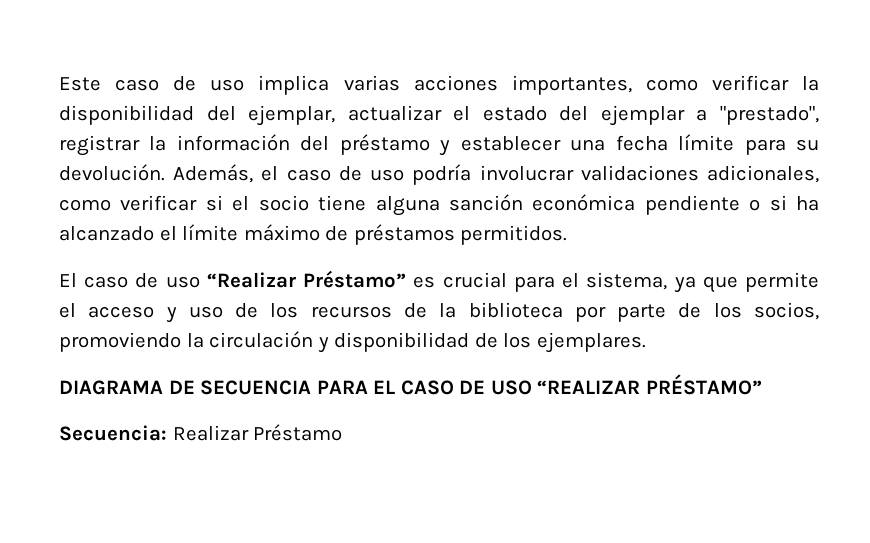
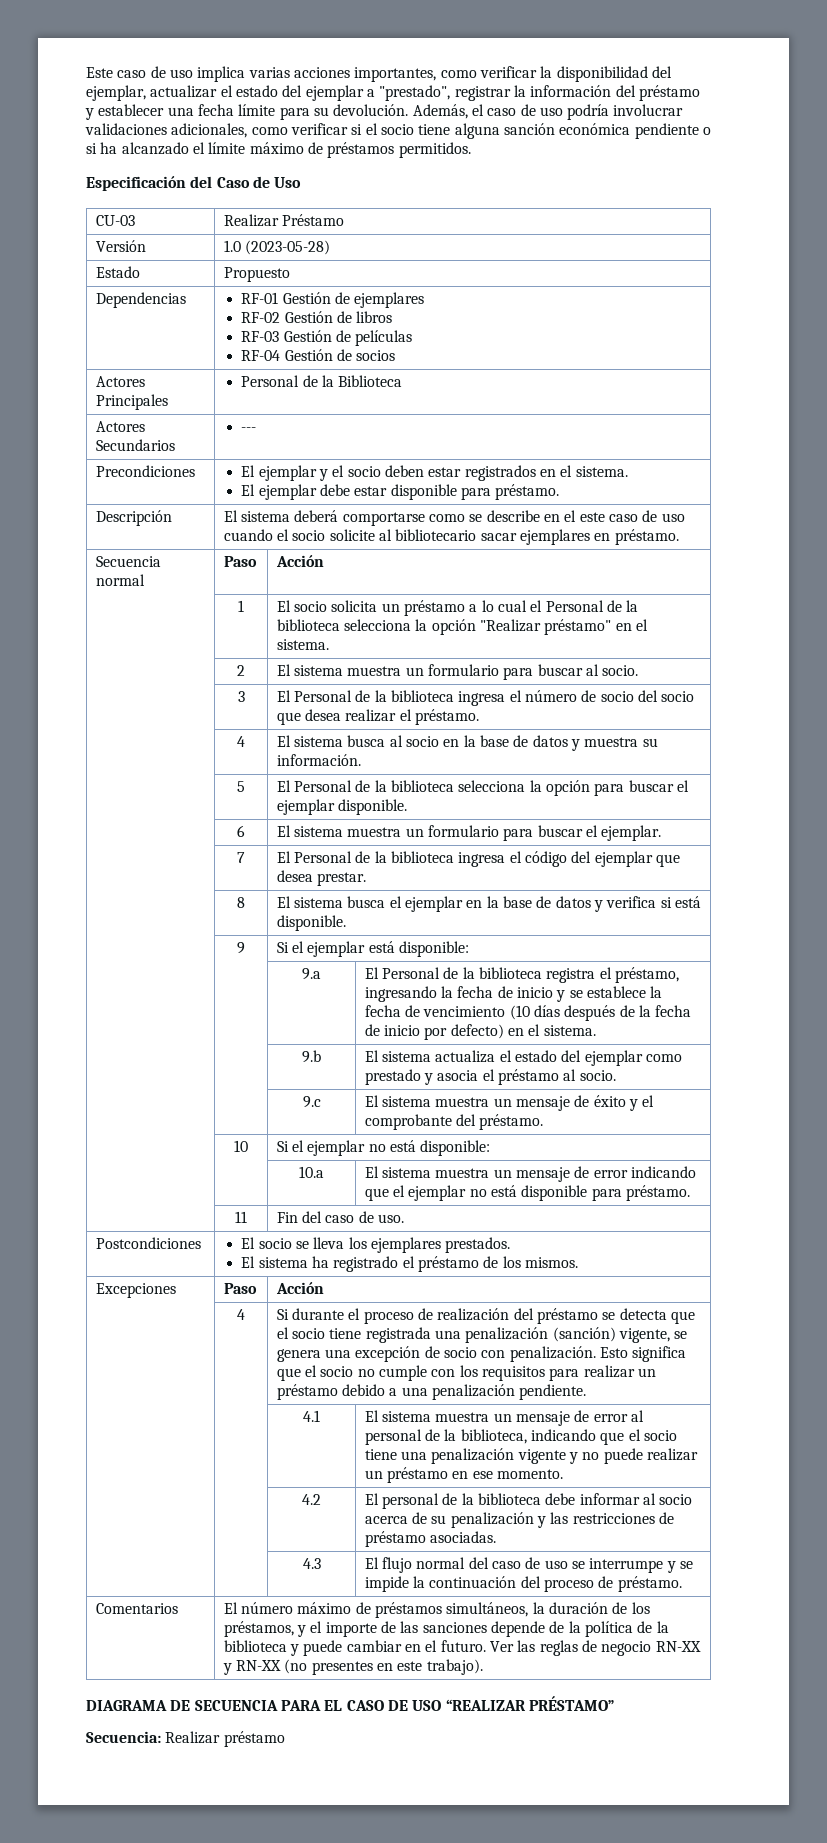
[59,270,820,293] [59,302,820,323] [59,331,646,353] El caso de uso “Realizar Préstamo” es crucial para el sistema, ya que permite el acceso y uso de los recursos de la biblioteca por parte de los socios, promoviendo la circulación y disponibilidad de los ejemplares. -> [86,176,302,191] [95,215,135,226] [223,214,345,227] [95,240,146,252] [223,240,331,255] [95,266,140,278] [223,267,290,282] [95,292,186,308] [241,292,425,308] [241,311,393,323] [241,330,413,346] [241,349,396,361] [95,376,145,387] [95,394,168,410] [241,375,403,387] [95,421,145,432] [95,439,175,451] [241,427,257,432] [95,465,195,477] [241,465,628,481] [241,484,560,500] [95,510,172,526] [223,510,685,526] [223,529,679,545] [95,556,161,567] [95,574,145,586] [223,556,257,567] [275,555,324,567] [238,600,244,612] [276,600,639,616] [276,619,649,635] [276,639,329,650] [237,665,245,676] [276,664,639,680] [237,691,245,702] [276,690,695,706] [276,709,480,725] [237,736,245,747] [276,735,658,751] [276,754,361,766] [237,781,245,792] [276,780,690,796] [276,799,408,815] [237,825,245,837] [276,825,662,841] [237,852,245,863] [276,851,681,867] [276,870,367,886] [237,897,245,908] [276,896,701,912] [276,915,346,931] [237,942,245,954] [276,941,470,957] [302,968,321,980] [364,967,680,983] [364,986,663,1002] [364,1005,692,1021] [364,1024,596,1040] [302,1050,321,1063] [364,1050,683,1066] [364,1069,616,1085] [302,1096,321,1108] [364,1095,655,1111] [364,1114,544,1130] [234,1140,248,1152] [276,1140,491,1156] [299,1166,324,1178] [364,1166,697,1182] [364,1185,691,1201] [235,1211,247,1223] [276,1211,405,1223] [95,1237,201,1249] [241,1237,511,1253] [241,1256,578,1272] [95,1283,176,1298] [223,1283,257,1294] [275,1282,324,1294] [237,1309,245,1320] [276,1308,696,1324] [276,1327,688,1343] [276,1346,687,1362] [276,1365,657,1381] [276,1384,587,1400] [303,1410,320,1422] [364,1410,645,1426] [364,1429,678,1445] [364,1448,699,1464] [364,1467,564,1483] [302,1494,321,1505] [364,1493,693,1509] [364,1512,675,1528] [364,1531,497,1547] [302,1558,321,1569] [364,1557,694,1573] [364,1576,682,1592] [95,1603,178,1614] [223,1602,650,1618] [223,1621,669,1637] [223,1640,701,1656] [222,1659,483,1675] Especificación del Caso de Uso // CU-03 | Realizar Préstamo // Versión | 1.0 (2023-05-28) // Estado | Propuesto // Dependencias | RF-01 Gestión de ejemplares // RF-02 Gestión de libros // RF-03 Gestión de películas // RF-04 Gestión de socios // Actores Principales | Personal de la Biblioteca // Actores Secundarios | --- // Precondiciones | El ejemplar y el socio deben estar registrados en el sistema. // El ejemplar debe estar disponible para préstamo. // Descripción | El sistema deberá comportarse como se describe en el este caso de uso cuando el socio solicite al bibliotecario sacar ejemplares en préstamo. // Secuencia normal | Paso | Acción // | 1 | El socio solicita un préstamo a lo cual el Personal de la biblioteca selecciona la opción "Realizar préstamo" en el sistema. // | 2 | El sistema muestra un formulario para buscar al socio. // | 3 | El Personal de la biblioteca ingresa el número de socio del socio que desea realizar el préstamo. // | 4 | El sistema busca al socio en la base de datos y muestra su información. // | 5 | El Personal de la biblioteca selecciona la opción para buscar el ejemplar disponible. // | 6 | El sistema muestra un formulario para buscar el ejemplar. // | 7 | El Personal de la biblioteca ingresa el código del ejemplar que desea prestar. // | 8 | El sistema busca el ejemplar en la base de datos y verifica si está disponible. // | 9 | Si el ejemplar está disponible: // | | 9.a | El Personal de la biblioteca registra el préstamo, ingresando la fecha de inicio y se establece la fecha de vencimiento (10 días después de la fecha de inicio por defecto) en el sistema. // | | 9.b | El sistema actualiza el estado del ejemplar como prestado y asocia el préstamo al socio. // | | 9.c | El sistema muestra un mensaje de éxito y el comprobante del préstamo. // | 10 | Si el ejemplar no está disponible: // | | 10.a | El sistema muestra un mensaje de error indicando que el ejemplar no está disponible para préstamo. // | 11 | Fin del caso de uso. // Postcondiciones | El socio se lleva los ejemplares prestados. // El sistema ha registrado el préstamo de los mismos. // Excepciones | Paso | Acción // | 4 | Si durante el proceso de realización del préstamo se detecta que el socio tiene registrada una penalización (sanción) vigente, se genera una excepción de socio con penalización. Esto significa que el socio no cumple con los requisitos para realizar un préstamo debido a una penalización pendiente. // | | 4.1 | El sistema muestra un mensaje de error al personal de la biblioteca, indicando que el socio tiene una penalización vigente y no puede realizar un préstamo en ese momento. // | | 4.2 | El personal de la biblioteca debe informar al socio acerca de su penalización y las restricciones de préstamo asociadas. // | | 4.3 | El flujo normal del caso de uso se interrumpe y se impide la continuación del proceso de préstamo. // Comentarios | El número máximo de préstamos simultáneos, la duración de los préstamos, y el importe de las sanciones depende de la política de la biblioteca y puede cambiar en el futuro. Ver las reglas de negocio RN-XX y RN-XX (no presentes en este trabajo).
[253,424,343,441] Préstamo -> [223,1731,285,1747] préstamo

